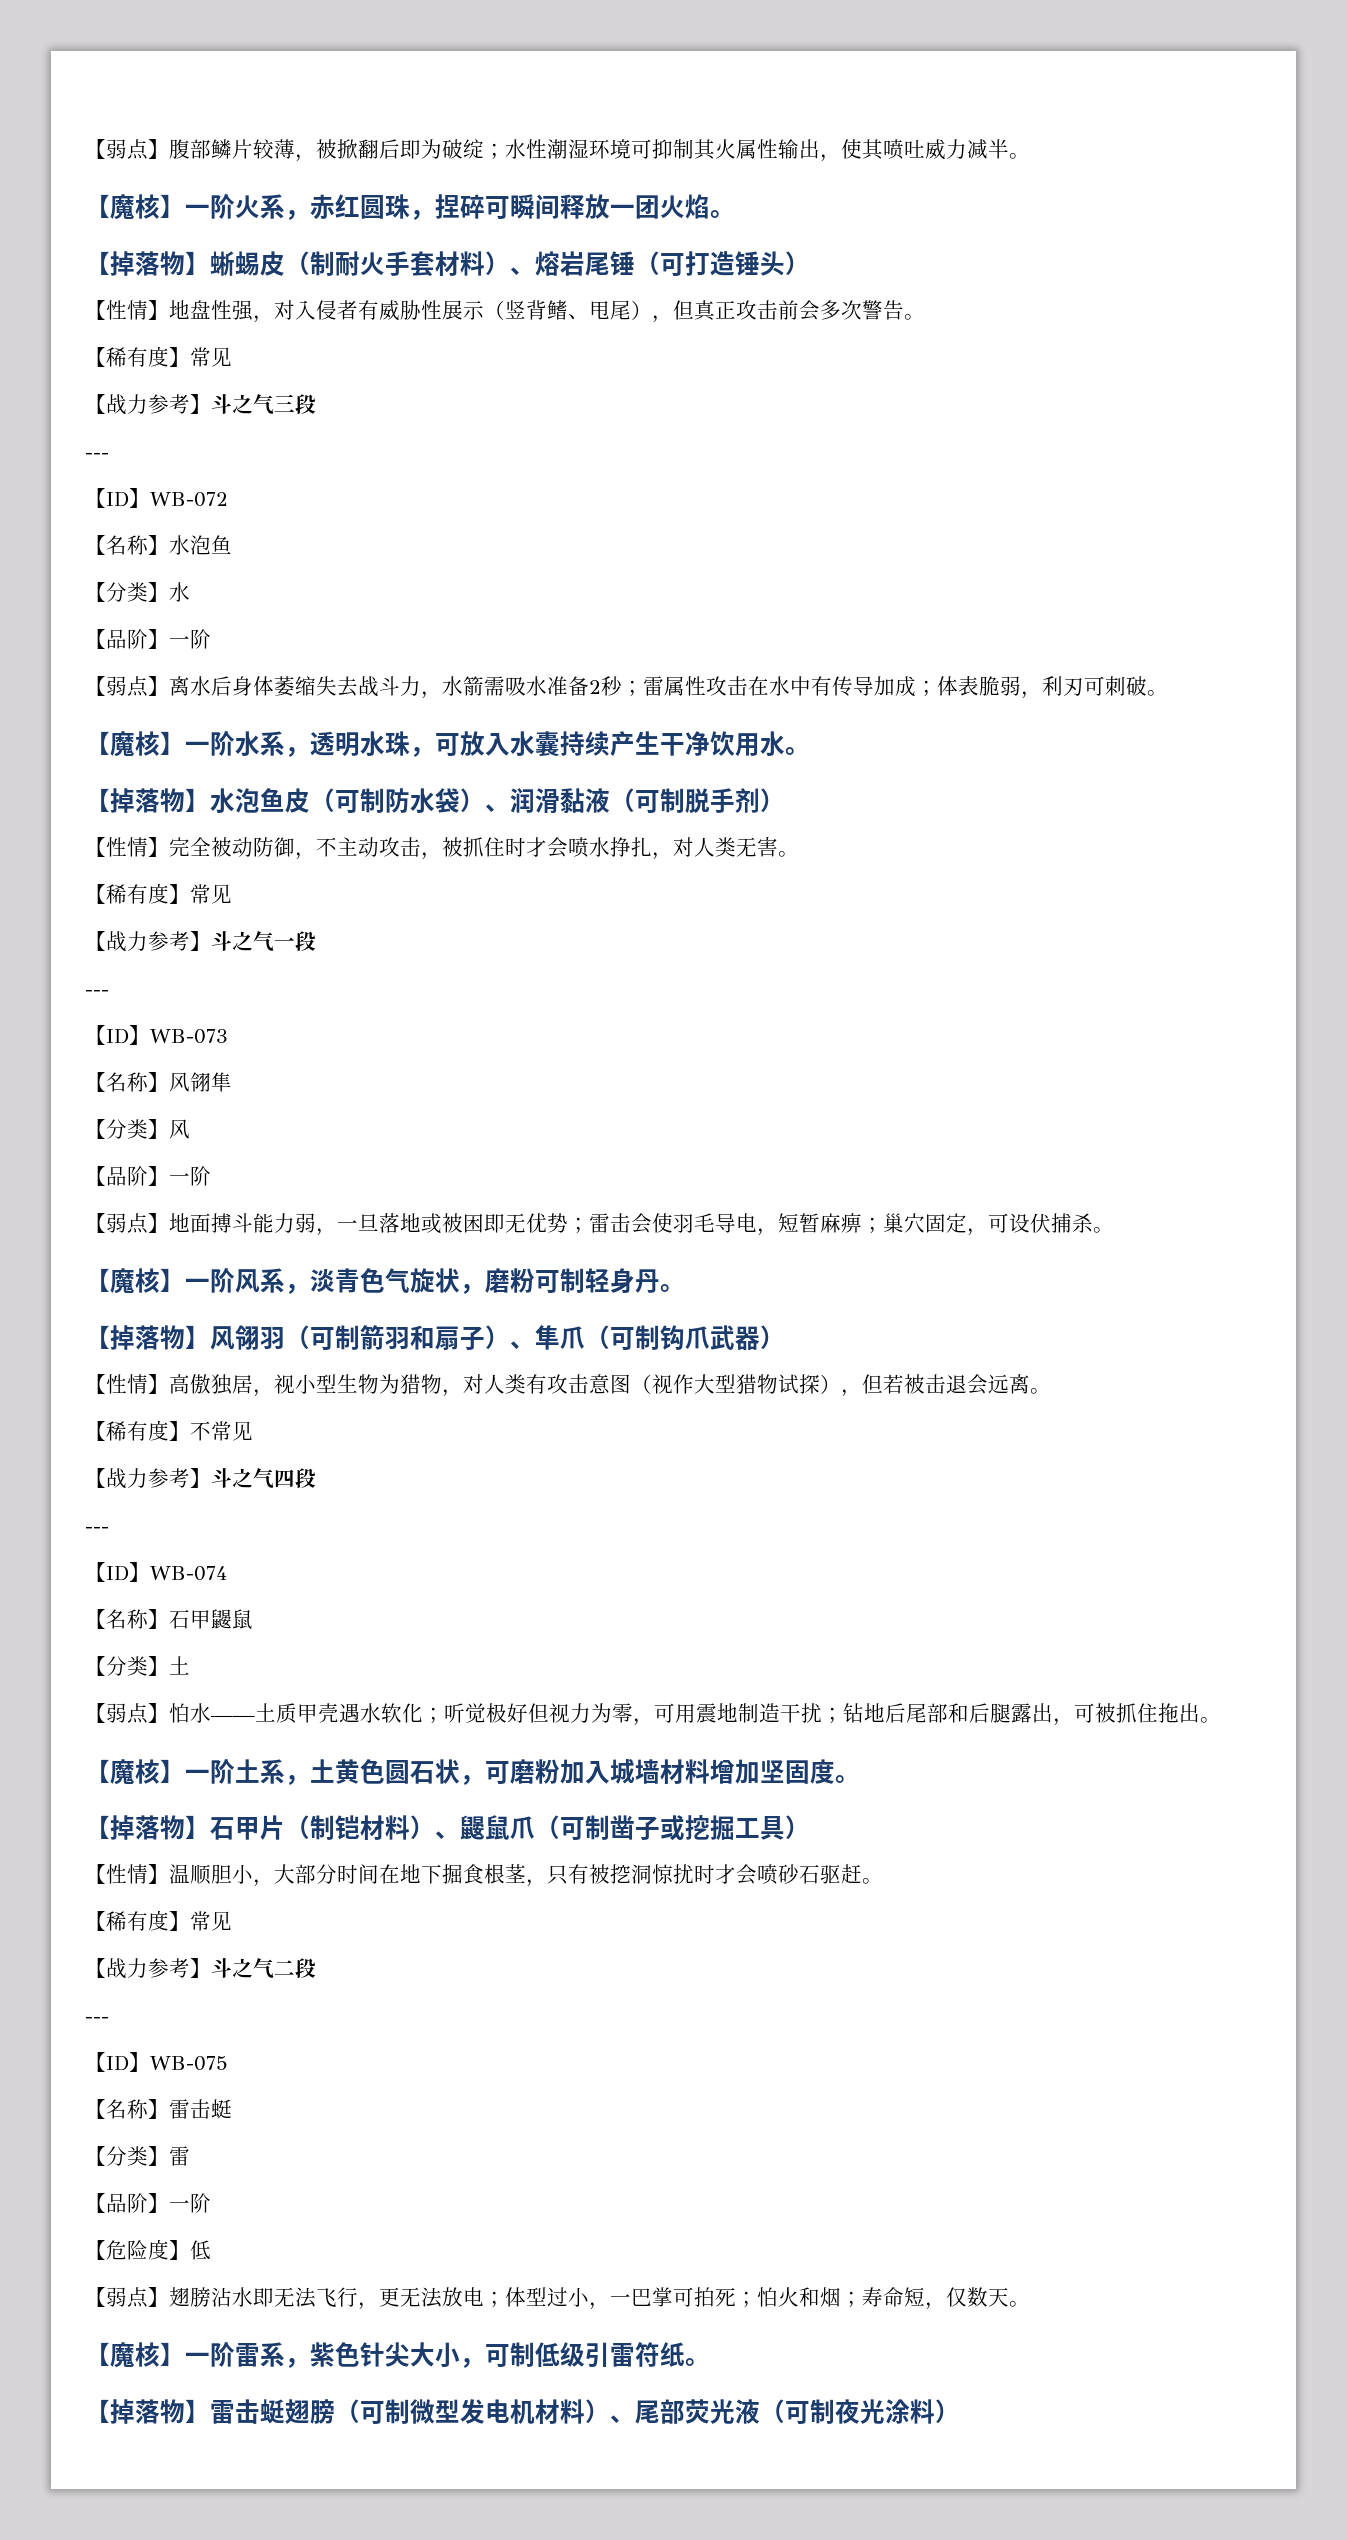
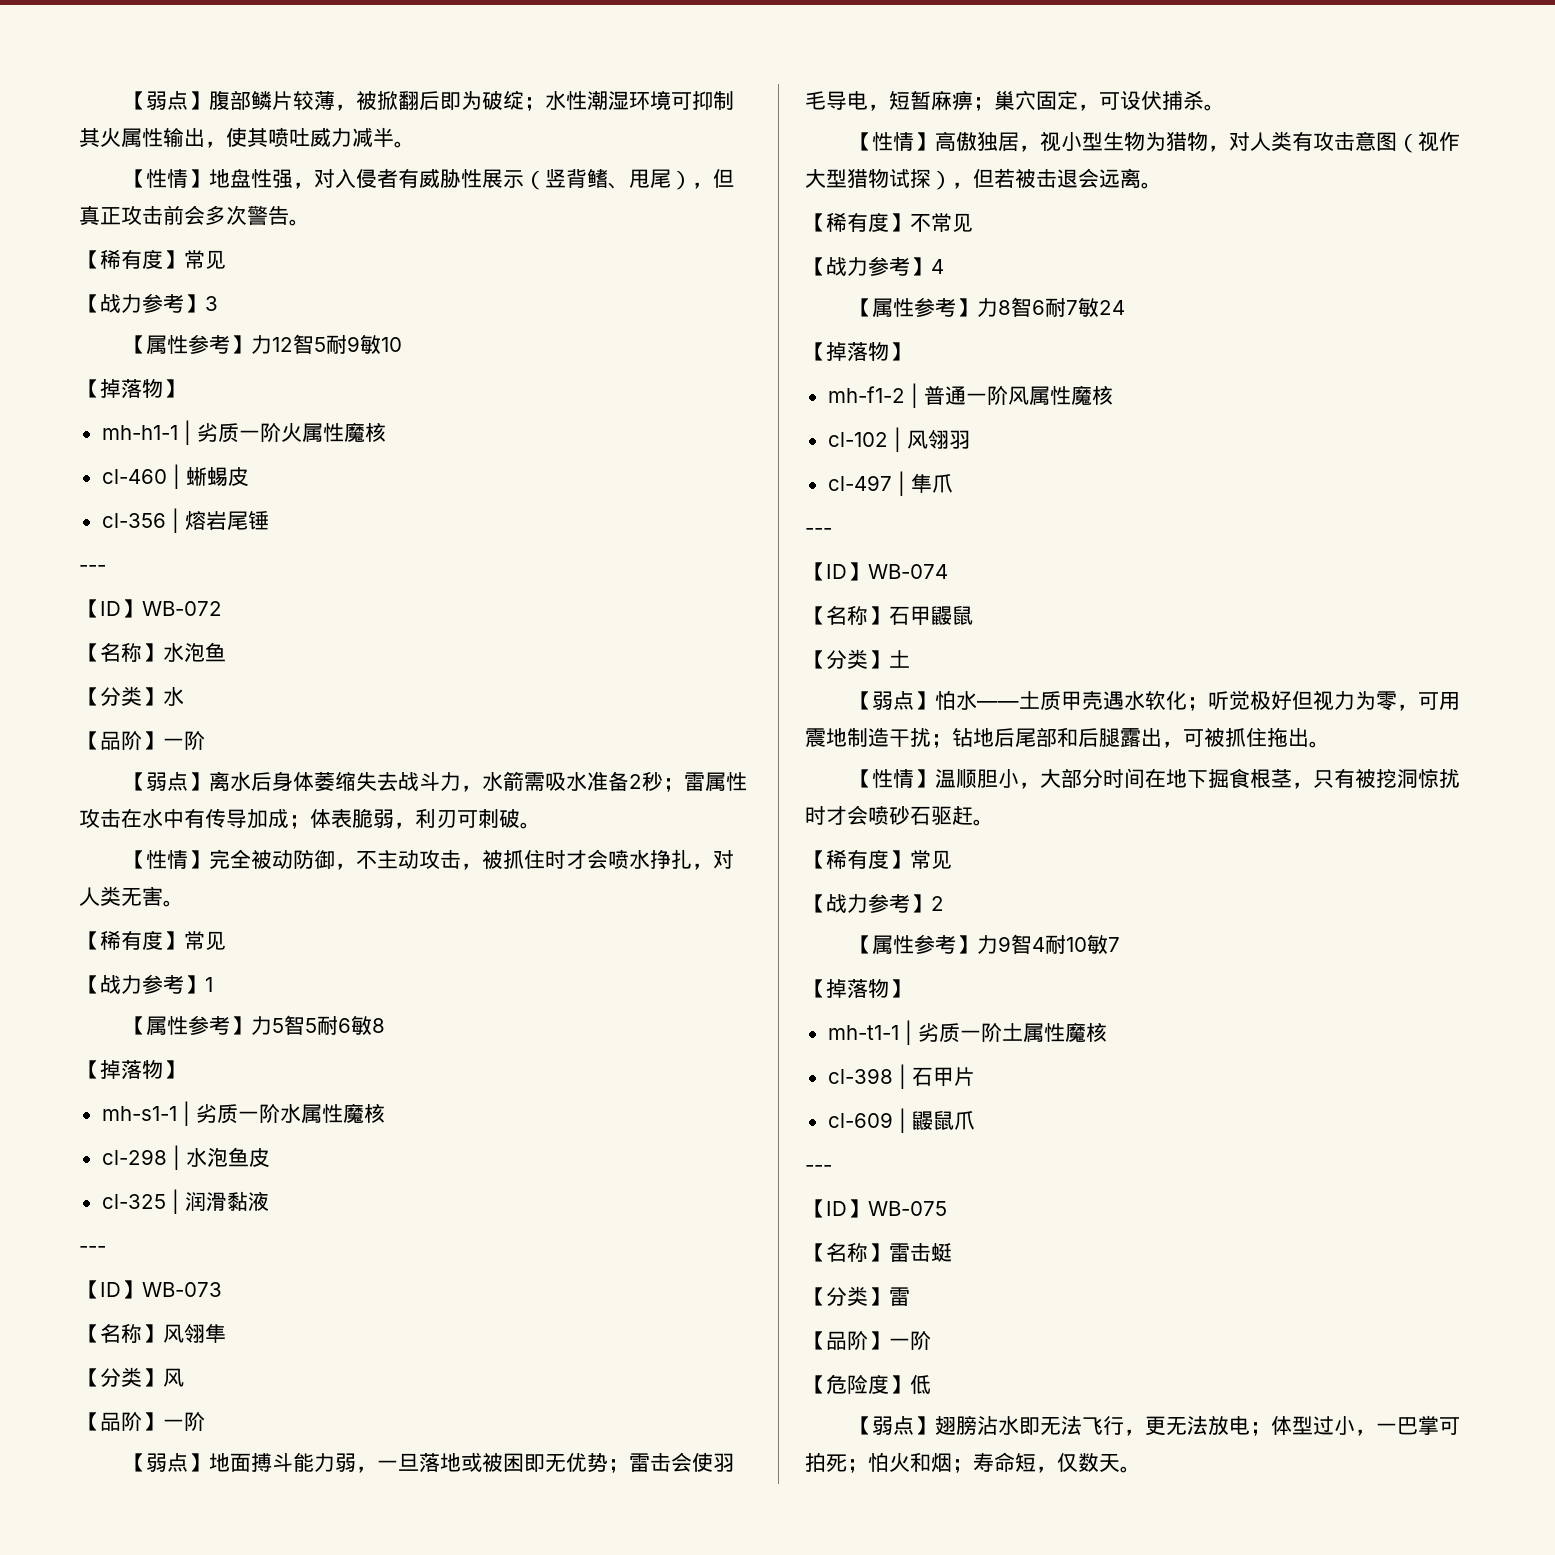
[85,194,735,220] [85,251,810,277] // 【魔核】一阶火系，赤红圆珠，捏碎可瞬间释放一团火焰。 // 【掉落物】蜥蜴皮（制耐火手套材料）、熔岩尾锤（可打造锤头） -> (415, 144) none
[211,394,316,414] 斗之气三段 -> [205,296,218,311] [124,334,402,354] [79,379,184,399] [101,420,386,445] [101,464,249,489] [101,508,269,533] 3 // 【属性参考】力12智5耐9敏10 // 【掉落物】 // mh-h1-1 | 劣质一阶火属性魔核 // cl-460 | 蜥蜴皮 // cl-356 | 熔岩尾锤
[85,731,810,757] [85,788,785,814] // 【魔核】一阶水系，透明水珠，可放入水囊持续产生干净饮用水。 // 【掉落物】水泡鱼皮（可制防水袋）、润滑黏液（可制脱手剂） -> (541, 825) none
[211,931,316,951] 斗之气一段 -> [205,977,213,992] [124,1015,385,1035] [79,1060,184,1080] [101,1101,385,1126] [101,1145,270,1170] [101,1189,269,1214] 1 // 【属性参考】力5智5耐6敏8 // 【掉落物】 // mh-s1-1 | 劣质一阶水属性魔核 // cl-298 | 水泡鱼皮 // cl-325 | 润滑黏液
[85,1268,685,1294] [85,1325,785,1350] // 【魔核】一阶风系，淡青色气旋状，磨粉可制轻身丹。 // 【掉落物】风翎羽（可制箭羽和扇子）、隼爪（可制钩爪武器） -> (1225, 107) none
[211,1468,316,1488] 斗之气四段 -> [931,259,944,274] [850,297,1125,317] [805,342,910,362] [827,383,1113,408] [827,427,970,452] [827,471,953,496] 4 // 【属性参考】力8智6耐7敏24 // 【掉落物】 // mh-f1-2 | 普通一阶风属性魔核 // cl-102 | 风翎羽 // cl-497 | 隼爪
[85,1758,860,1785] [85,1815,810,1841] // 【魔核】一阶土系，土黄色圆石状，可磨粉加入城墙材料增加坚固度。 // 【掉落物】石甲片（制铠材料）、鼹鼠爪（可制凿子或挖掘工具） -> (1330, 744) none
[211,1958,316,1978] 斗之气二段 -> [931,896,944,911] [850,934,1120,954] [805,979,910,999] [827,1020,1107,1045] [827,1064,975,1089] [827,1108,975,1133] 2 // 【属性参考】力9智4耐10敏7 // 【掉落物】 // mh-t1-1 | 劣质一阶土属性魔核 // cl-398 | 石甲片 // cl-609 | 鼹鼠爪
[85,2342,710,2368] [85,2399,960,2424] // 【魔核】一阶雷系，紫色针尖大小，可制低级引雷符纸。 // 【掉落物】雷击蜓翅膀（可制微型发电机材料）、尾部荧光液（可制夜光涂料） -> (1141, 1469) none

